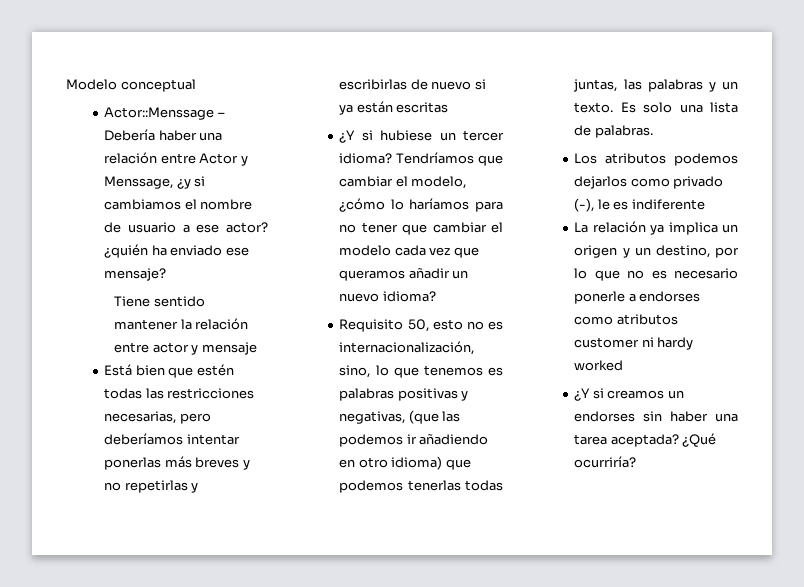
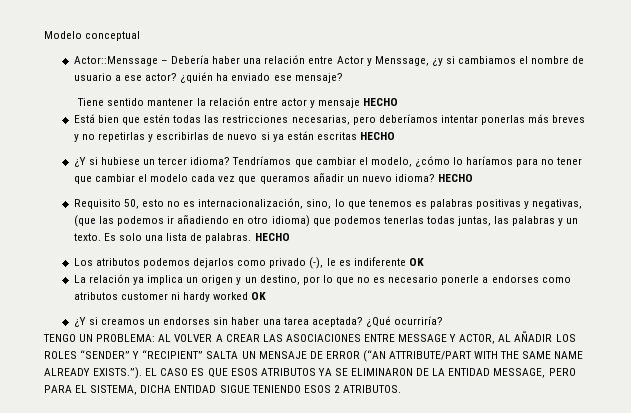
(257, 348) none -> [363,98,399,106] HECHO
(449, 107) none -> [359,132,395,140] HECHO
(436, 296) none -> [438,174,474,182] HECHO
(653, 131) none -> [254,233,290,241] HECHO
(705, 204) none -> [408,258,424,266] OK
(624, 365) none -> [251,292,267,300] OK
(637, 462) none -> [43,331,576,344] [44,350,584,362] [44,367,576,379] [44,385,401,395] // TENGO UN PROBLEMA: AL VOLVER A CREAR LAS ASOCIACIONES ENTRE MESSAGE Y ACTOR, AL AÑADIR LOS ROLES “SENDER” Y “RECIPIENT” SALTA UN MENSAJE DE ERROR (“AN ATTRIBUTE/PART WITH THE SAME NAME ALREADY EXISTS.”). EL CASO ES QUE ESOS ATRIBUTOS YA SE ELIMINARON DE LA ENTIDAD MESSAGE, PERO PARA EL SISTEMA, DICHA ENTIDAD SIGUE TENIENDO ESOS 2 ATRIBUTOS.

